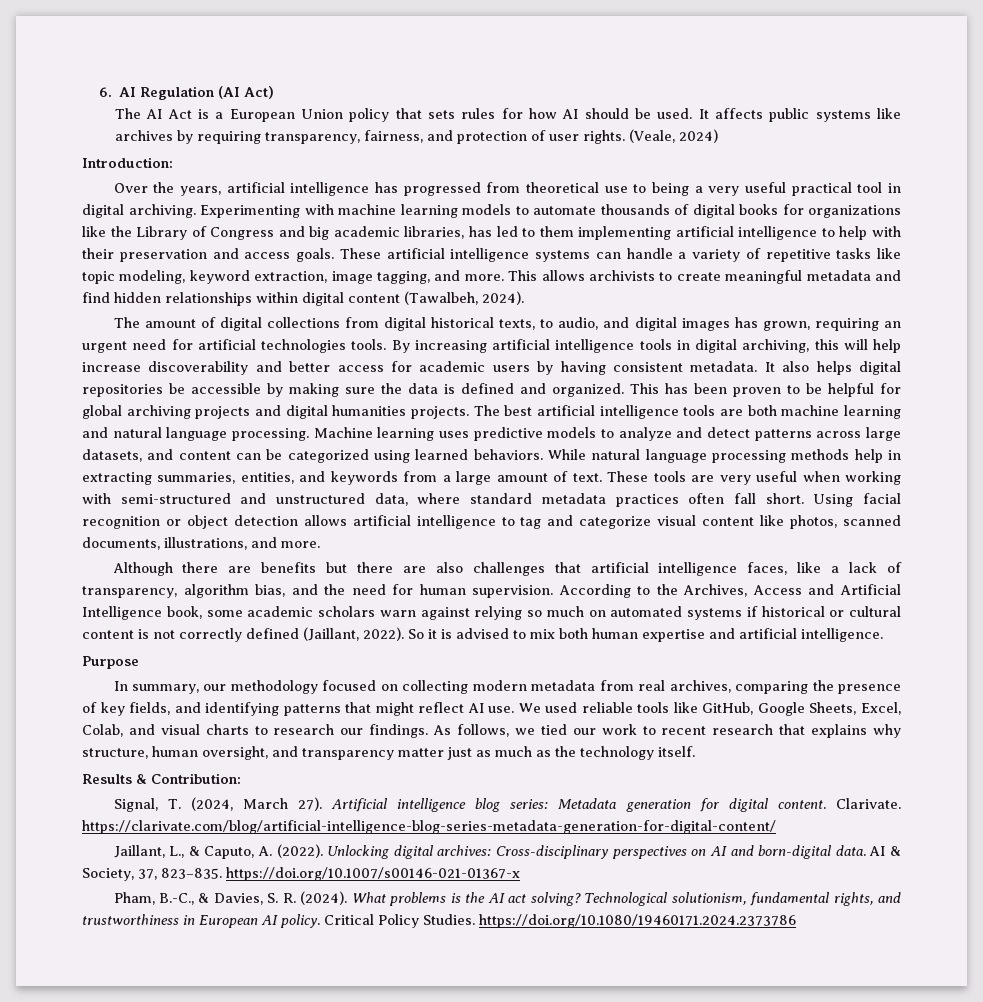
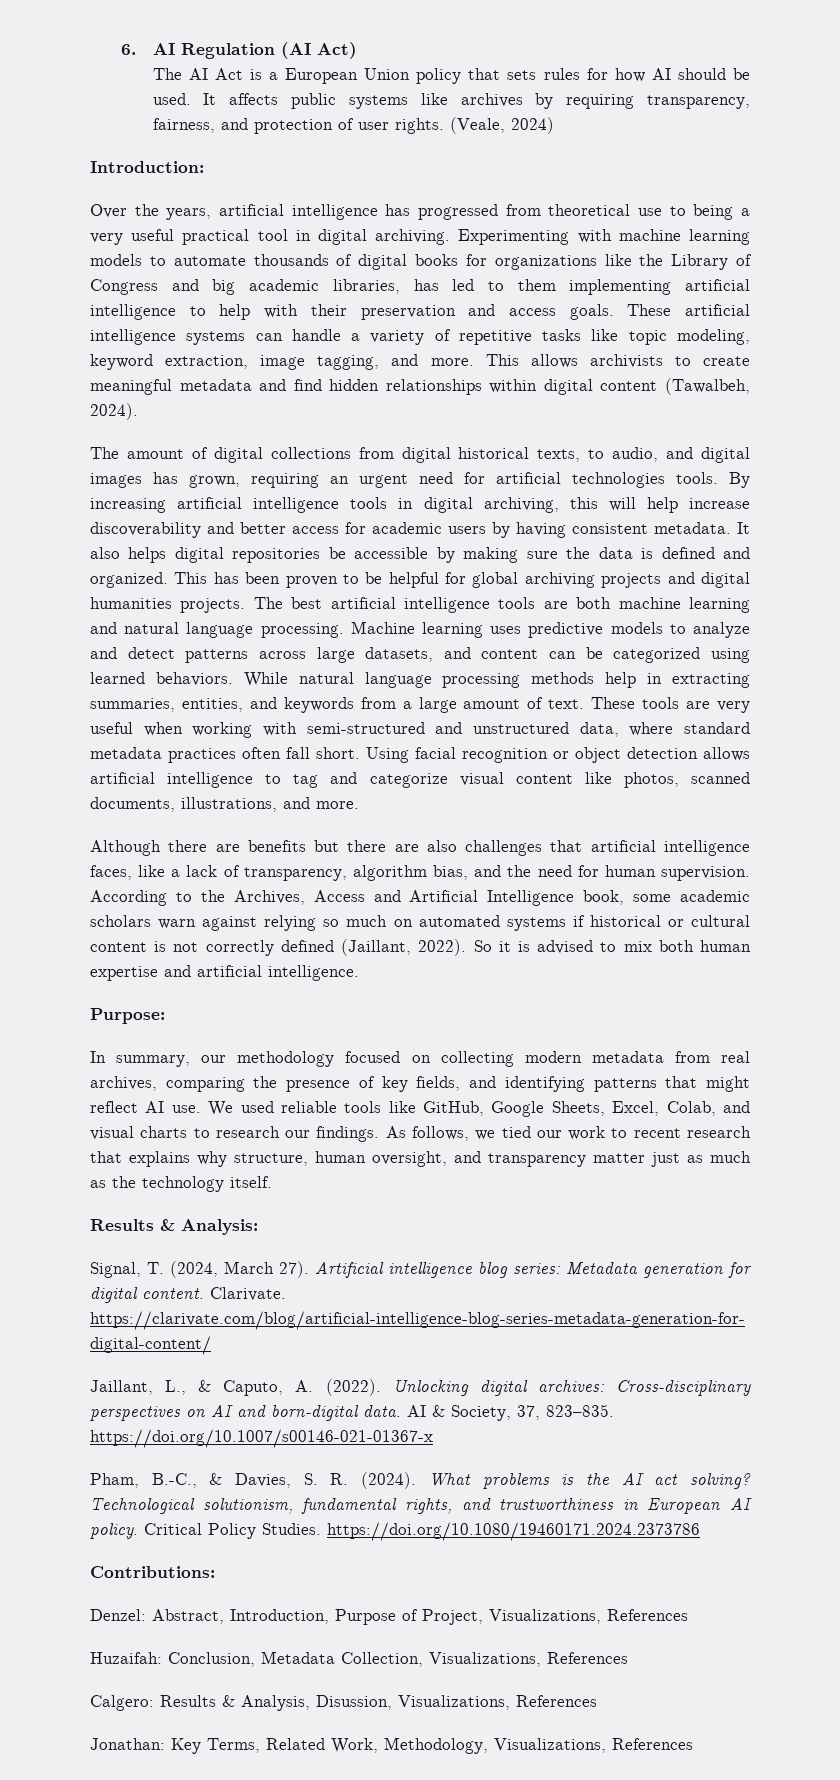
[82,656,139,669] Purpose -> [90,1008,165,1024] Purpose:
[151,773,241,784] Contribution: -> [181,1219,258,1235] Analysis:
(796, 921) none -> [90,1566,215,1578] [90,1609,688,1625] [90,1651,628,1667] [90,1695,597,1711] [90,1737,693,1754] // Contributions: // Denzel: Abstract, Introduction, Purpose of Project, Visualizations, References // Huzaifah: Conclusion, Metadata Collection, Visualizations, References // Calgero: Results & Analysis, Disussion, Visualizations, References // Jonathan: Key Terms, Related Work, Methodology, Visualizations, References

